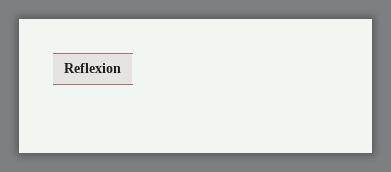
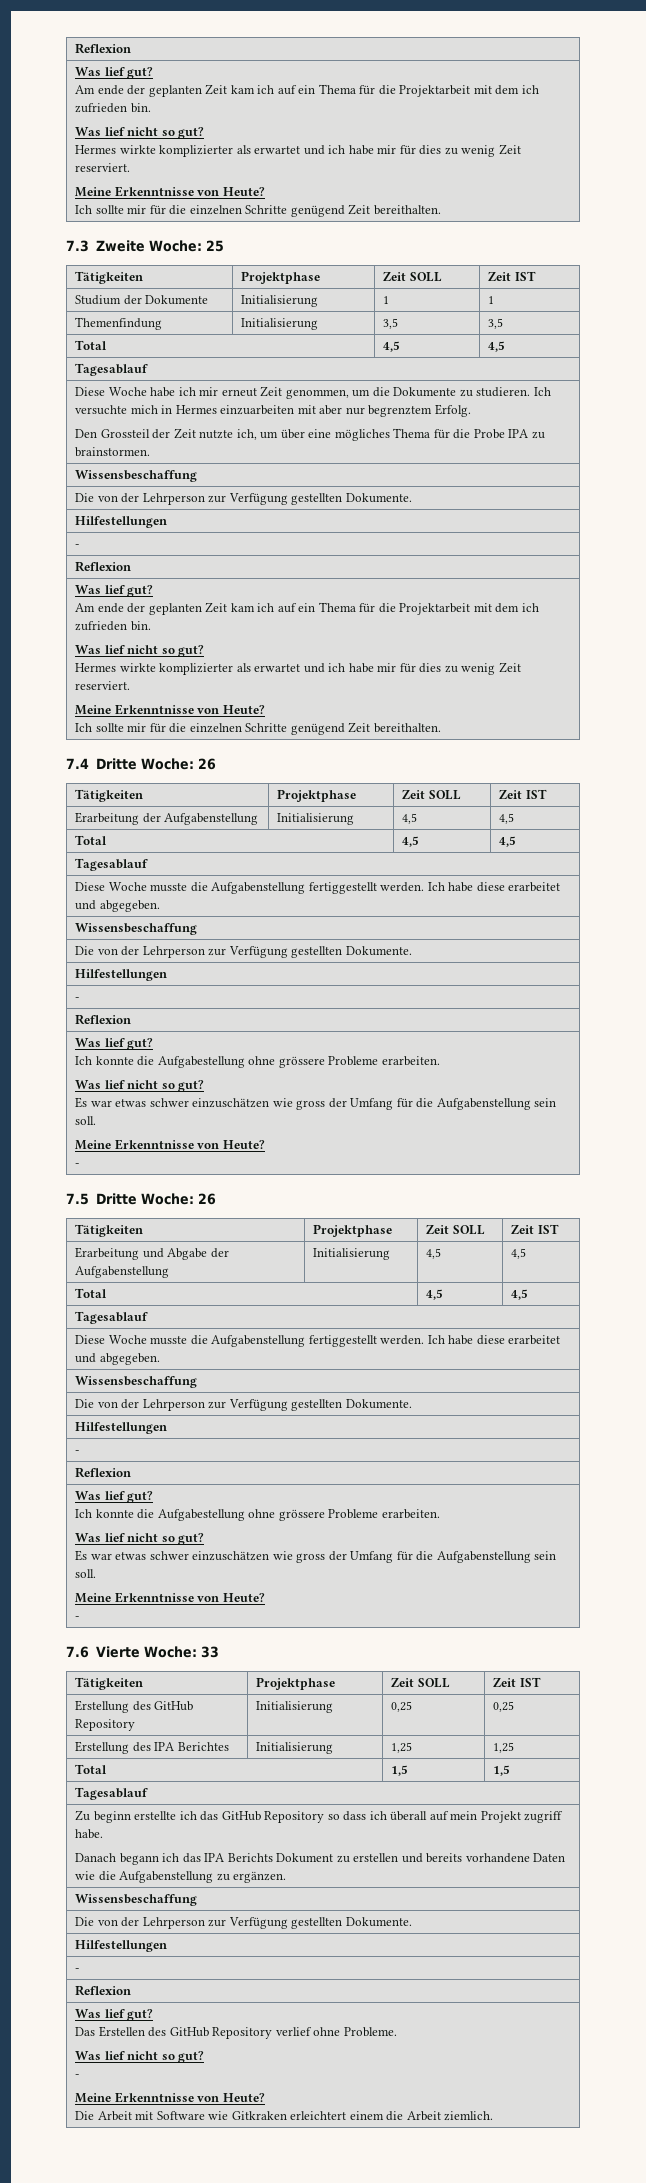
[63,63,121,73] Reflexion -> [75,43,132,54] [75,67,154,79] [75,84,539,97] [75,103,151,113] [75,127,205,139] [75,144,521,157] [75,163,131,172] [75,186,265,197] [75,204,441,217] [66,240,224,252] [75,271,144,284] [241,271,321,284] [383,271,442,282] [488,271,536,281] [75,295,209,305] [241,295,319,307] [383,296,390,304] [488,296,495,304] [75,317,163,330] [241,318,319,330] [383,318,399,329] [488,318,504,329] [75,340,108,350] [383,341,401,352] [488,341,506,352] [75,363,149,376] [75,386,551,399] [75,404,471,417] [75,428,545,441] [75,447,151,457] [75,470,198,482] [75,493,412,505] [75,516,168,528] [75,544,80,548] [75,561,132,572] [75,585,154,597] [75,602,539,615] [75,621,151,631] [75,645,205,657] [75,662,521,675] [75,681,131,690] [75,704,265,715] [75,722,441,735] [66,758,216,770] [75,789,144,802] [277,789,357,802] [402,789,461,800] [499,789,547,799] [75,812,259,825] [277,813,355,825] [402,813,418,824] [499,813,515,824] [75,835,108,845] [402,836,420,847] [499,836,517,847] [75,858,149,871] [75,882,561,894] [75,900,160,912] [75,923,198,935] [75,946,412,958] [75,969,168,981] [75,997,80,1001] [75,1014,132,1025] [75,1038,154,1050] [75,1056,440,1068] [75,1080,205,1092] [75,1097,557,1110] [75,1116,97,1125] [75,1139,265,1150] [75,1163,80,1167] [66,1193,216,1205] [75,1224,144,1237] [313,1224,393,1237] [426,1224,485,1235] [511,1224,559,1234] [75,1247,229,1260] [75,1266,170,1278] [313,1248,391,1260] [426,1248,442,1259] [511,1248,527,1259] [75,1288,108,1298] [426,1289,444,1300] [511,1289,529,1300] [75,1311,149,1324] [75,1335,561,1347] [75,1353,160,1365] [75,1376,198,1388] [75,1399,412,1411] [75,1422,168,1434] [75,1450,80,1454] [75,1467,132,1478] [75,1491,154,1503] [75,1509,440,1521] [75,1533,205,1545] [75,1550,557,1563] [75,1569,97,1578] [75,1592,265,1603] [75,1616,80,1620] [66,1646,219,1658] [75,1677,144,1690] [256,1677,336,1690] [391,1677,450,1688] [493,1677,541,1687] [75,1700,194,1713] [75,1719,136,1731] [256,1701,334,1713] [391,1701,413,1712] [493,1701,515,1712] [75,1741,229,1754] [256,1742,334,1754] [391,1742,413,1753] [493,1742,515,1753] [75,1764,108,1774] [391,1765,409,1776] [493,1765,511,1776] [75,1787,149,1800] [75,1810,564,1823] [75,1829,104,1839] [75,1853,566,1865] [75,1871,287,1883] [75,1894,198,1906] [75,1917,412,1929] [75,1940,168,1952] [75,1968,80,1972] [75,1985,132,1996] [75,2009,154,2021] [75,2026,397,2039] [75,2051,205,2063] [75,2074,80,2078] [75,2092,265,2103] [75,2111,494,2121] Reflexion // Was lief gut? // Am ende der geplanten Zeit kam ich auf ein Thema für die Projektarbeit mit dem ich zufrieden bin. // Was lief nicht so gut? // Hermes wirkte komplizierter als erwartet und ich habe mir für dies zu wenig Zeit reserviert. // Meine Erkenntnisse von Heute? // Ich sollte mir für die einzelnen Schritte genügend Zeit bereithalten. // 7.3 Zweite Woche: 25 // Tätigkeiten | Projektphase | Zeit SOLL | Zeit IST // Studium der Dokumente | Initialisierung | 1 | 1 // Themenfindung | Initialisierung | 3,5 | 3,5 // Total | 4,5 | 4,5 // Tagesablauf // Diese Woche habe ich mir erneut Zeit genommen, um die Dokumente zu studieren. Ich versuchte mich in Hermes einzuarbeiten mit aber nur begrenztem Erfolg. // Den Grossteil der Zeit nutzte ich, um über eine mögliches Thema für die Probe IPA zu brainstormen. // Wissensbeschaffung // Die von der Lehrperson zur Verfügung gestellten Dokumente. // Hilfestellungen // - // Reflexion // Was lief gut? // Am ende der geplanten Zeit kam ich auf ein Thema für die Projektarbeit mit dem ich zufrieden bin. // Was lief nicht so gut? // Hermes wirkte komplizierter als erwartet und ich habe mir für dies zu wenig Zeit reserviert. // Meine Erkenntnisse von Heute? // Ich sollte mir für die einzelnen Schritte genügend Zeit bereithalten. // 7.4 Dritte Woche: 26 // Tätigkeiten | Projektphase | Zeit SOLL | Zeit IST // Erarbeitung der Aufgabenstellung | Initialisierung | 4,5 | 4,5 // Total | 4,5 | 4,5 // Tagesablauf // Diese Woche musste die Aufgabenstellung fertiggestellt werden. Ich habe diese erarbeitet und abgegeben. // Wissensbeschaffung // Die von der Lehrperson zur Verfügung gestellten Dokumente. // Hilfestellungen // - // Reflexion // Was lief gut? // Ich konnte die Aufgabestellung ohne grössere Probleme erarbeiten. // Was lief nicht so gut? // Es war etwas schwer einzuschätzen wie gross der Umfang für die Aufgabenstellung sein soll. // Meine Erkenntnisse von Heute? // - // 7.5 Dritte Woche: 26 // Tätigkeiten | Projektphase | Zeit SOLL | Zeit IST // Erarbeitung und Abgabe der Aufgabenstellung | Initialisierung | 4,5 | 4,5 // Total | 4,5 | 4,5 // Tagesablauf // Diese Woche musste die Aufgabenstellung fertiggestellt werden. Ich habe diese erarbeitet und abgegeben. // Wissensbeschaffung // Die von der Lehrperson zur Verfügung gestellten Dokumente. // Hilfestellungen // - // Reflexion // Was lief gut? // Ich konnte die Aufgabestellung ohne grössere Probleme erarbeiten. // Was lief nicht so gut? // Es war etwas schwer einzuschätzen wie gross der Umfang für die Aufgabenstellung sein soll. // Meine Erkenntnisse von Heute? // - // 7.6 Vierte Woche: 33 // Tätigkeiten | Projektphase | Zeit SOLL | Zeit IST // Erstellung des GitHub Repository | Initialisierung | 0,25 | 0,25 // Erstellung des IPA Berichtes | Initialisierung | 1,25 | 1,25 // Total | 1,5 | 1,5 // Tagesablauf // Zu beginn erstellte ich das GitHub Repository so dass ich überall auf mein Projekt zugriff habe. // Danach begann ich das IPA Berichts Dokument zu erstellen und bereits vorhandene Daten wie die Aufgabenstellung zu ergänzen. // Wissensbeschaffung // Die von der Lehrperson zur Verfügung gestellten Dokumente. // Hilfestellungen // - // Reflexion // Was lief gut? // Das Erstellen des GitHub Repository verlief ohne Probleme. // Was lief nicht so gut? // - // Meine Erkenntnisse von Heute? // Die Arbeit mit Software wie Gitkraken erleichtert einem die Arbeit ziemlich.

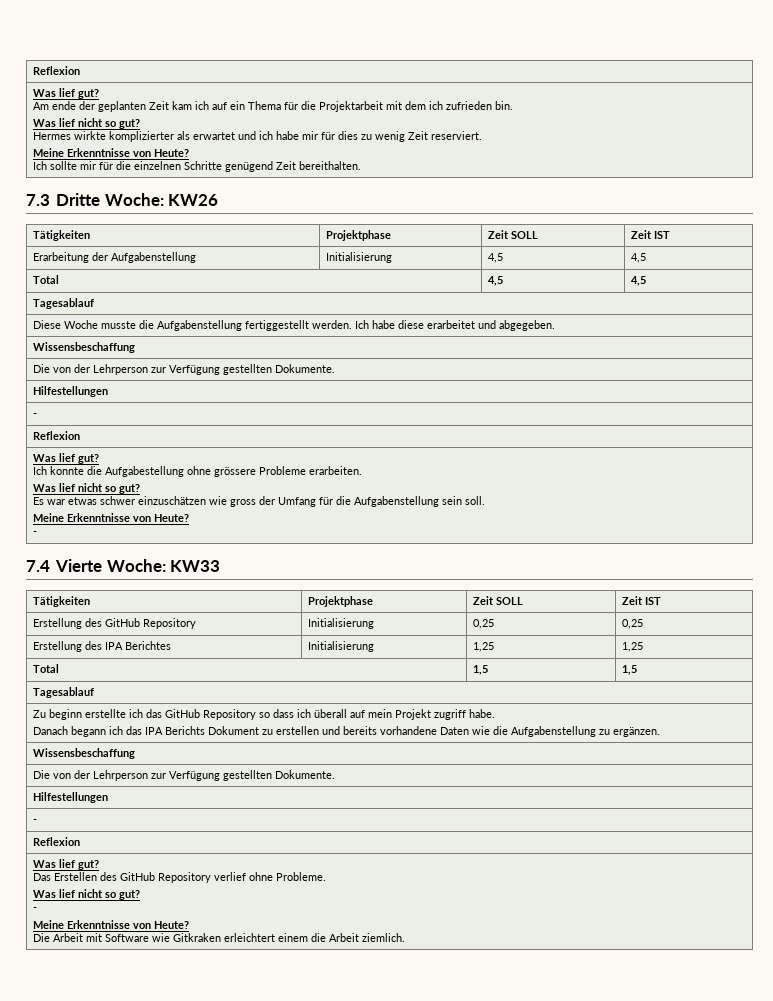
[95,240,224,252] [75,271,144,284] [241,271,321,284] [383,271,442,282] [488,271,536,281] [75,295,209,305] [241,295,319,307] [383,296,390,304] [488,296,495,304] [75,317,163,330] [241,318,319,330] [383,318,399,329] [488,318,504,329] [75,340,108,350] [383,341,401,352] [488,341,506,352] [75,363,149,376] [75,386,551,399] [75,404,471,417] [75,428,545,441] [75,447,151,457] [75,470,198,482] [75,493,412,505] [75,516,168,528] [75,544,80,548] [75,561,132,572] [75,585,154,597] [75,602,539,615] [75,621,151,631] [75,645,205,657] [75,662,521,675] [75,681,131,690] [75,704,265,715] [75,722,441,735] [66,758,216,770] Zweite Woche: 25 // Tätigkeiten | Projektphase | Zeit SOLL | Zeit IST // Studium der Dokumente | Initialisierung | 1 | 1 // Themenfindung | Initialisierung | 3,5 | 3,5 // Total | 4,5 | 4,5 // Tagesablauf // Diese Woche habe ich mir erneut Zeit genommen, um die Dokumente zu studieren. Ich versuchte mich in Hermes einzuarbeiten mit aber nur begrenztem Erfolg. // Den Grossteil der Zeit nutzte ich, um über eine mögliches Thema für die Probe IPA zu brainstormen. // Wissensbeschaffung // Die von der Lehrperson zur Verfügung gestellten Dokumente. // Hilfestellungen // - // Reflexion // Was lief gut? // Am ende der geplanten Zeit kam ich auf ein Thema für die Projektarbeit mit dem ich zufrieden bin. // Was lief nicht so gut? // Hermes wirkte komplizierter als erwartet und ich habe mir für dies zu wenig Zeit reserviert. // Meine Erkenntnisse von Heute? // Ich sollte mir für die einzelnen Schritte genügend Zeit bereithalten. // 7.4 Dritte Woche: 26 -> [56,193,219,206] Dritte Woche: KW26
[66,1193,216,1205] [75,1224,144,1237] [313,1224,393,1237] [426,1224,485,1235] [511,1224,559,1234] [75,1247,229,1260] [75,1266,170,1278] [313,1248,391,1260] [426,1248,442,1259] [511,1248,527,1259] [75,1288,108,1298] [426,1289,444,1300] [511,1289,529,1300] [75,1311,149,1324] [75,1335,561,1347] [75,1353,160,1365] [75,1376,198,1388] [75,1399,412,1411] [75,1422,168,1434] [75,1450,80,1454] [75,1467,132,1478] [75,1491,154,1503] [75,1509,440,1521] [75,1533,205,1545] [75,1550,557,1563] [75,1569,97,1578] [75,1592,265,1603] [75,1616,80,1620] [66,1646,89,1658] 7.5 Dritte Woche: 26 // Tätigkeiten | Projektphase | Zeit SOLL | Zeit IST // Erarbeitung und Abgabe der Aufgabenstellung | Initialisierung | 4,5 | 4,5 // Total | 4,5 | 4,5 // Tagesablauf // Diese Woche musste die Aufgabenstellung fertiggestellt werden. Ich habe diese erarbeitet und abgegeben. // Wissensbeschaffung // Die von der Lehrperson zur Verfügung gestellten Dokumente. // Hilfestellungen // - // Reflexion // Was lief gut? // Ich konnte die Aufgabestellung ohne grössere Probleme erarbeiten. // Was lief nicht so gut? // Es war etwas schwer einzuschätzen wie gross der Umfang für die Aufgabenstellung sein soll. // Meine Erkenntnisse von Heute? // - // 7.6 -> [26,560,50,572] 7.4
[200,1646,219,1658] 33 -> [170,560,221,572] KW33

